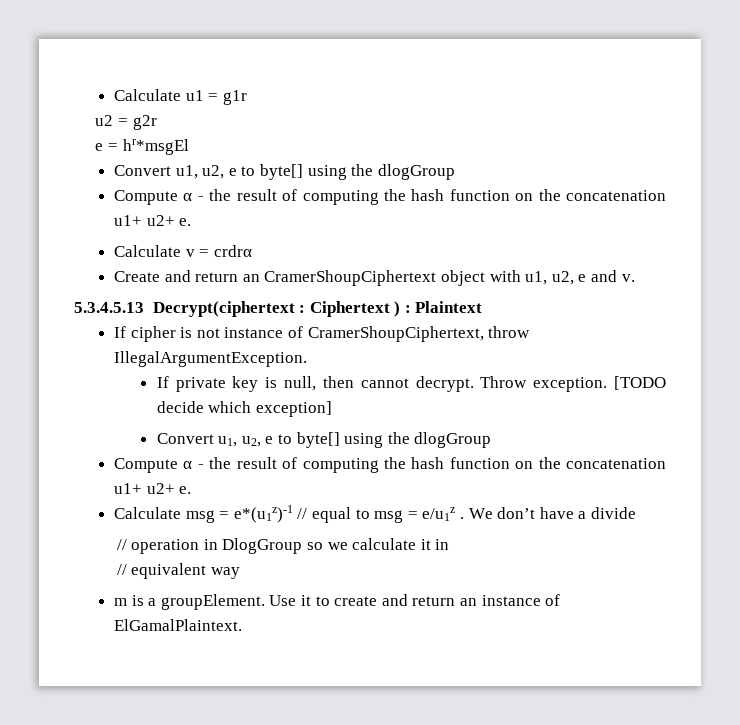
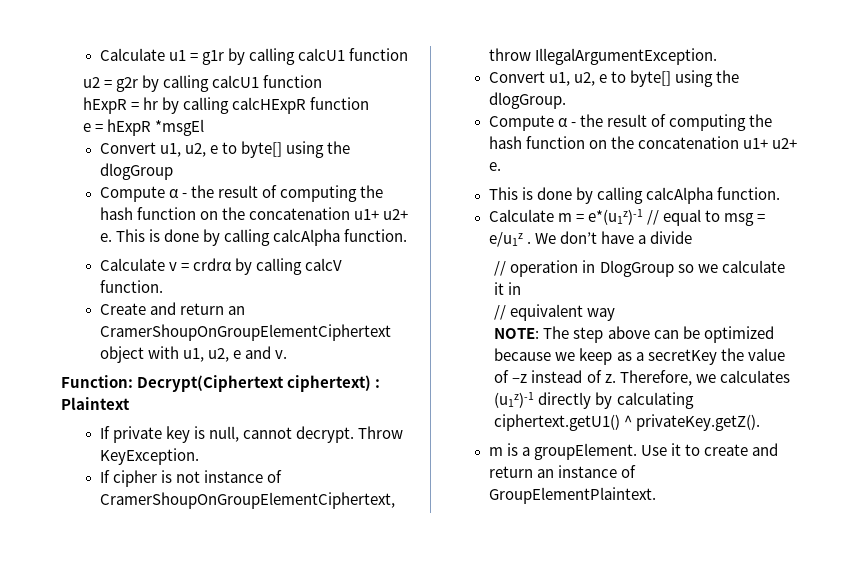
(247, 97) none -> [227,48,409,65] by calling calcU1 function
(157, 122) none -> [142,75,323,92] [83,97,370,114] by calling calcU1 function // hExpR = hr by calling calcHExpR function
[122,139,189,155] hr*msgEl -> [107,119,205,136] hExpR *msgEl
(192, 222) none -> [115,229,408,246] This is done by calling calcAlpha function.
(252, 251) none -> [234,258,342,275] [99,280,163,293] by calling calcV function.
[264,270,437,286] CramerShoupCiphertext -> [99,324,391,341] CramerShoupOnGroupElementCiphertext
[74,301,483,317] 5.3.4.5.13 Decrypt(ciphertext : Ciphertext ) : Plaintext -> [61,375,381,392] [61,397,130,410] [99,426,404,443] [99,448,199,465] Function: Decrypt(Ciphertext ciphertext) : Plaintext // If private key is null, cannot decrypt. Throw KeyException.
[307,326,484,342] CramerShoupCiphertext, -> [99,492,395,509] CramerShoupOnGroupElementCiphertext,
[156,376,666,392] [156,401,332,417] [156,432,492,448] // If private key is null, then cannot decrypt. Throw exception. [TODO decide which exception] // Convert u1, u2, e to byte[] using the dlogGroup -> [488,70,740,87] [488,92,566,109] // Convert u1, u2, e to byte[] using the dlogGroup.
[114,507,215,523] // Calculate msg -> [488,187,780,204] [488,209,572,222] // This is done by calling calcAlpha function. // Calculate m
(240, 573) none -> [494,326,774,343] [494,348,785,365] [494,370,790,386] [494,392,694,409] [494,414,761,431] // NOTE: The step above can be optimized because we keep as a secretKey the value of –z instead of z. Therefore, we calculates (u1z)-1 directly by calculating ciphertext.getU1() ^ privateKey.getZ().
[114,619,243,631] ElGamalPlaintext. -> [488,487,656,504] GroupElementPlaintext.

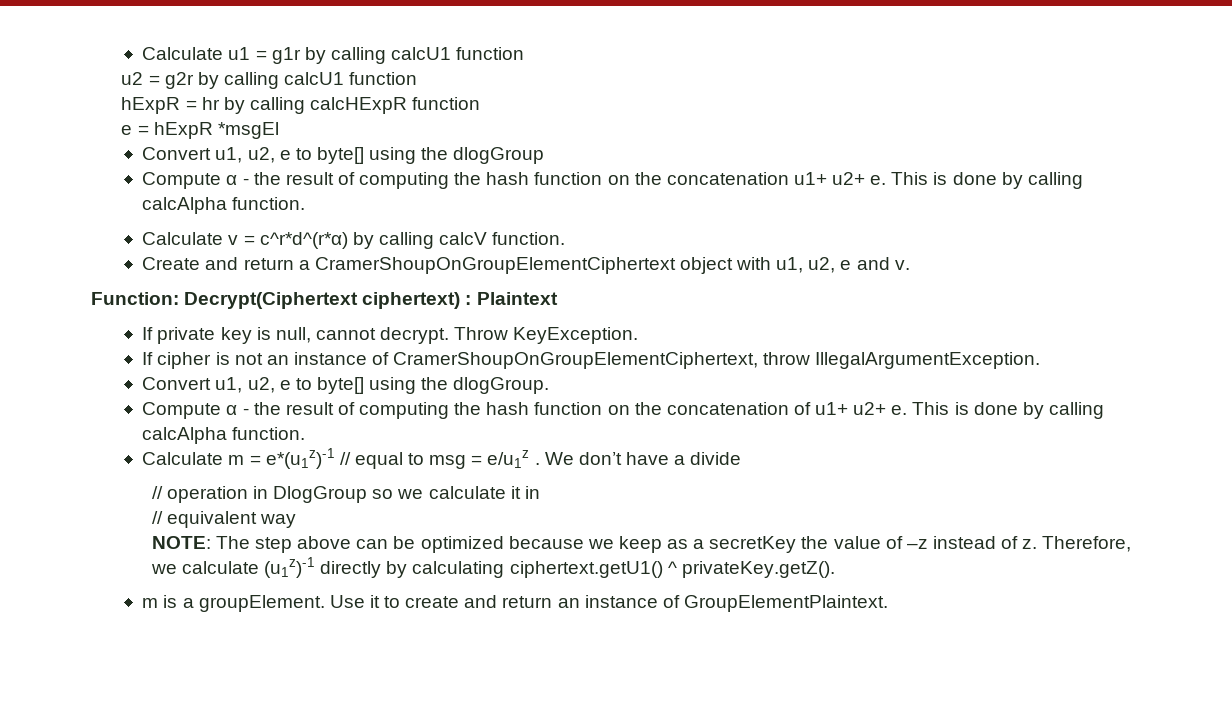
[192,258,232,271] crdrα -> [259,232,348,249] c^r*d^(r*α)
[227,306,245,315] an -> [298,260,310,270] a
(200, 477) none -> [266,355,289,365] an
[742,138,797,149] [488,162,501,171] u1+ u2+ e. // -> [793,402,908,415] of u1+ u2+ e.
[719,370,790,383] calculates -> [181,561,259,574] calculate

